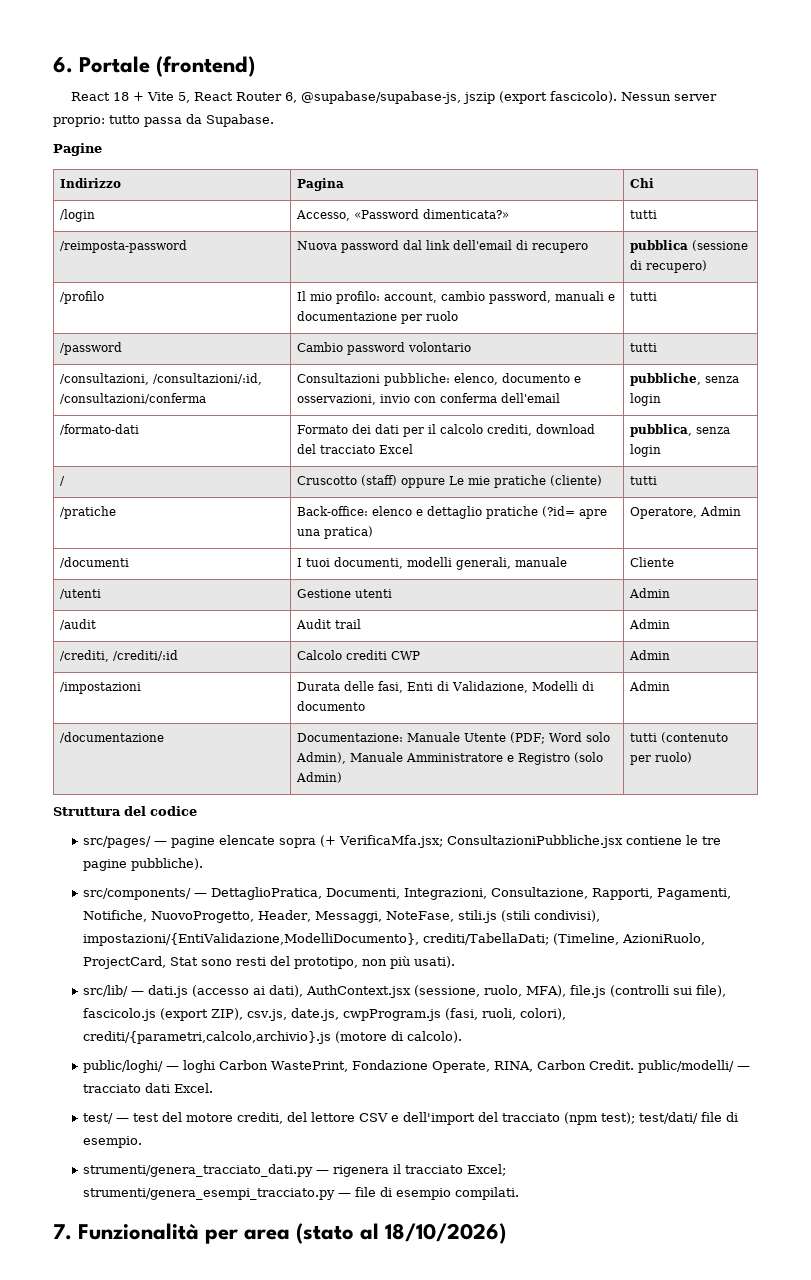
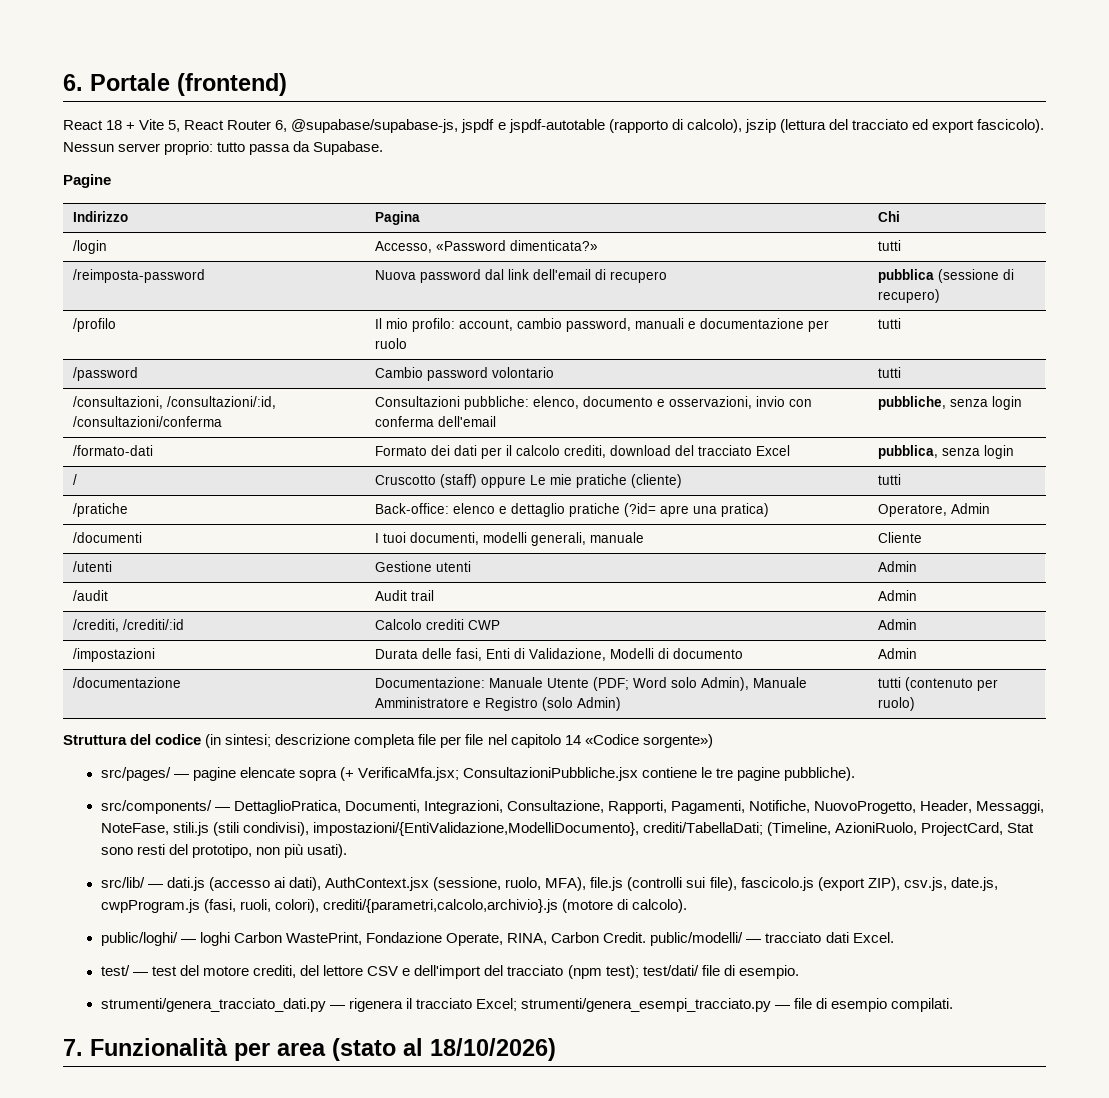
[462,91,547,104] jszip (export -> [461,119,974,133] jspdf e jspdf-autotable (rapporto di calcolo), jszip (lettura del tracciato ed export
(197, 811) none -> [205,734,713,748] (in sintesi; descrizione completa file per file nel capitolo 14 «Codice sorgente»)

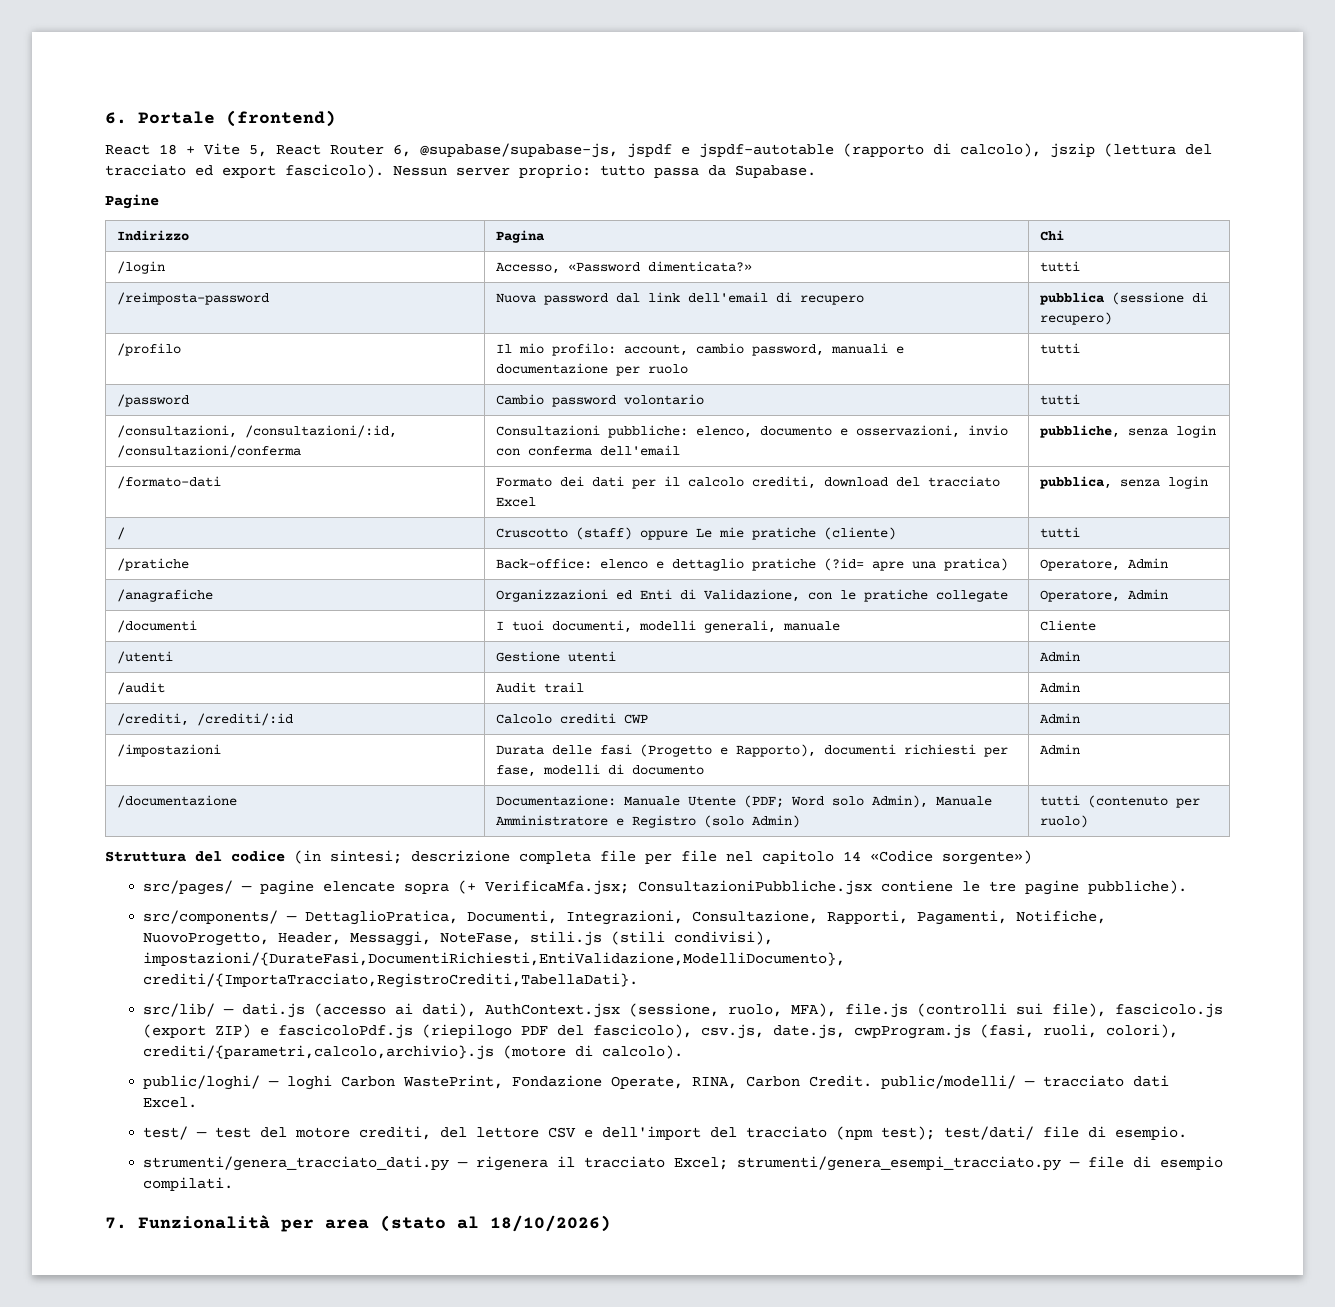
(991, 508) none -> [116,589,213,602] [495,589,1008,602] [1039,589,1168,602] // /anagrafiche | Organizzazioni ed Enti di Validazione, con le pratiche collegate | Operatore, Admin
[456,648,655,661] fasi, Enti di Validazione, Modelli -> [599,744,1008,757] [495,764,600,777] fasi (Progetto e Rapporto), documenti richiesti per fase, modelli
[313,822,1035,836] [100,844,348,858] impostazioni/{EntiValidazione,ModelliDocumento}, crediti/TabellaDati; (Timeline, AzioniRuolo, ProjectCard, Stat sono resti del prototipo, non più usati). -> [143,952,846,966] [143,973,639,988] impostazioni/{DurateFasi,DocumentiRichiesti,EntiValidazione,ModelliDocumento}, crediti/{ImportaTracciato,RegistroCrediti,TabellaDati}.
[867,877,900,891] ZIP), -> [215,1024,693,1039] ZIP) e fascicoloPdf.js (riepilogo PDF del fascicolo),

